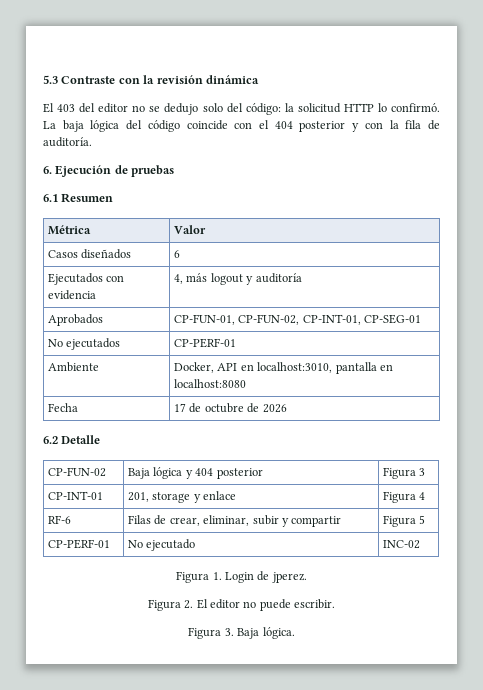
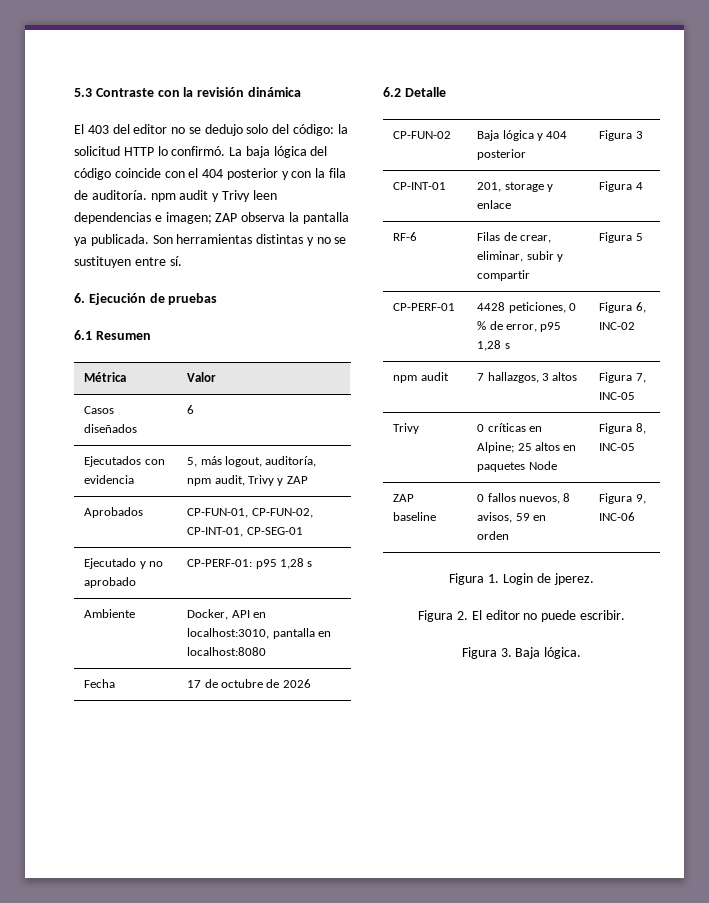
(92, 142) none -> [150,190,277,202] [74,212,349,224] [74,234,347,246] [74,256,182,268] npm audit y Trivy leen dependencias e imagen; ZAP observa la pantalla ya publicada. Son herramientas distintas y no se sustituyen entre sí.
[174,273,302,285] 4, más logout y auditoría -> [187,456,317,467] [187,475,308,486] 5, más logout, auditoría, npm audit, Trivy y ZAP
[48,338,121,350] [174,338,237,348] No ejecutados | CP-PERF-01 -> [84,558,163,569] [84,577,137,588] [187,558,313,569] Ejecutado y no aprobado | CP-PERF-01: p95 1,28 s
[128,539,196,551] [383,540,421,549] No ejecutado | INC-02 -> [477,302,576,313] [477,321,562,332] [477,340,510,351] [599,302,646,313] [599,322,636,330] [393,372,449,383] [477,372,578,383] [599,372,646,383] [599,392,636,400] [393,423,420,434] [477,423,542,432] [477,442,577,453] [477,461,557,472] [599,423,646,434] [599,443,636,451] [393,494,415,502] [393,512,437,521] [477,493,571,504] [477,512,546,523] [477,531,510,540] [599,493,646,504] [599,512,636,521] 4428 peticiones, 0 % de error, p95 1,28 s | Figura 6, INC-02 // npm audit | 7 hallazgos, 3 altos | Figura 7, INC-05 // Trivy | 0 críticas en Alpine; 25 altos en paquetes Node | Figura 8, INC-05 // ZAP baseline | 0 fallos nuevos, 8 avisos, 59 en orden | Figura 9, INC-06

